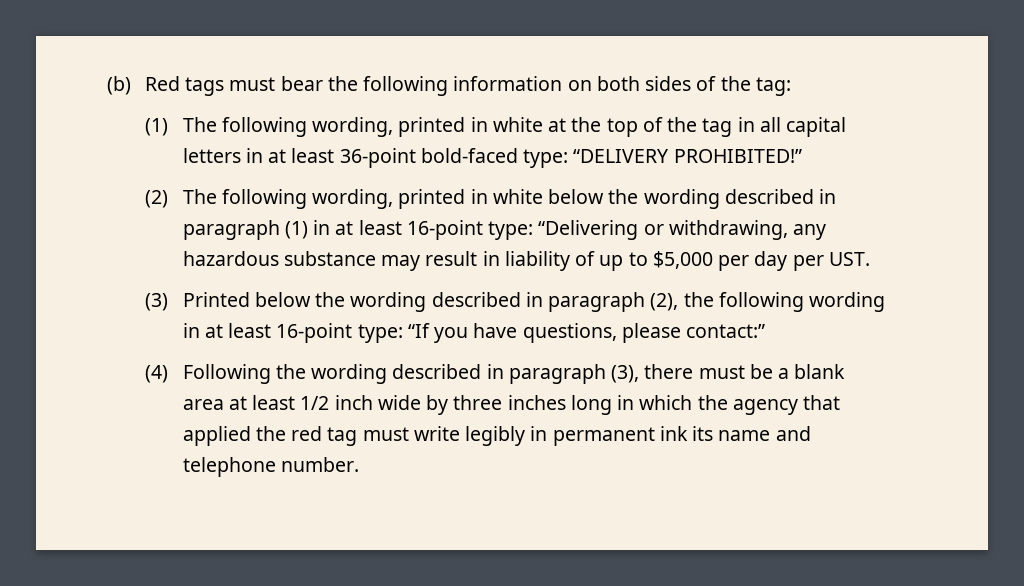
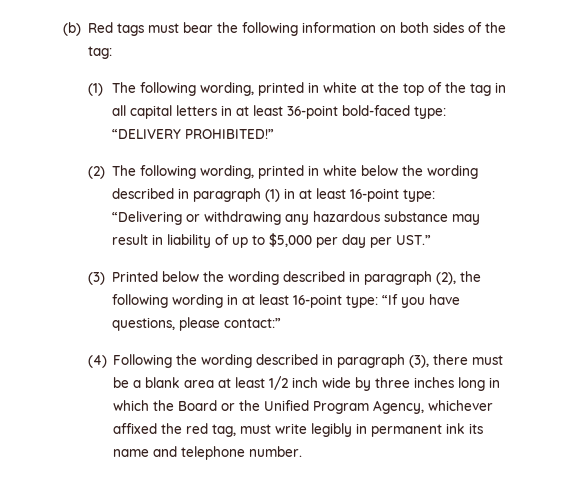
[668,220,788,240] withdrawing, -> [204,211,282,225] withdrawing
[828,252,870,266] UST. -> [396,235,432,245] UST.”
[732,395,841,415] [182,426,251,446] agency that applied -> [178,400,494,414] [113,423,158,434] Board or the Unified Program Agency, whichever affixed
[327,427,358,446] tag -> [212,424,237,437] tag,

